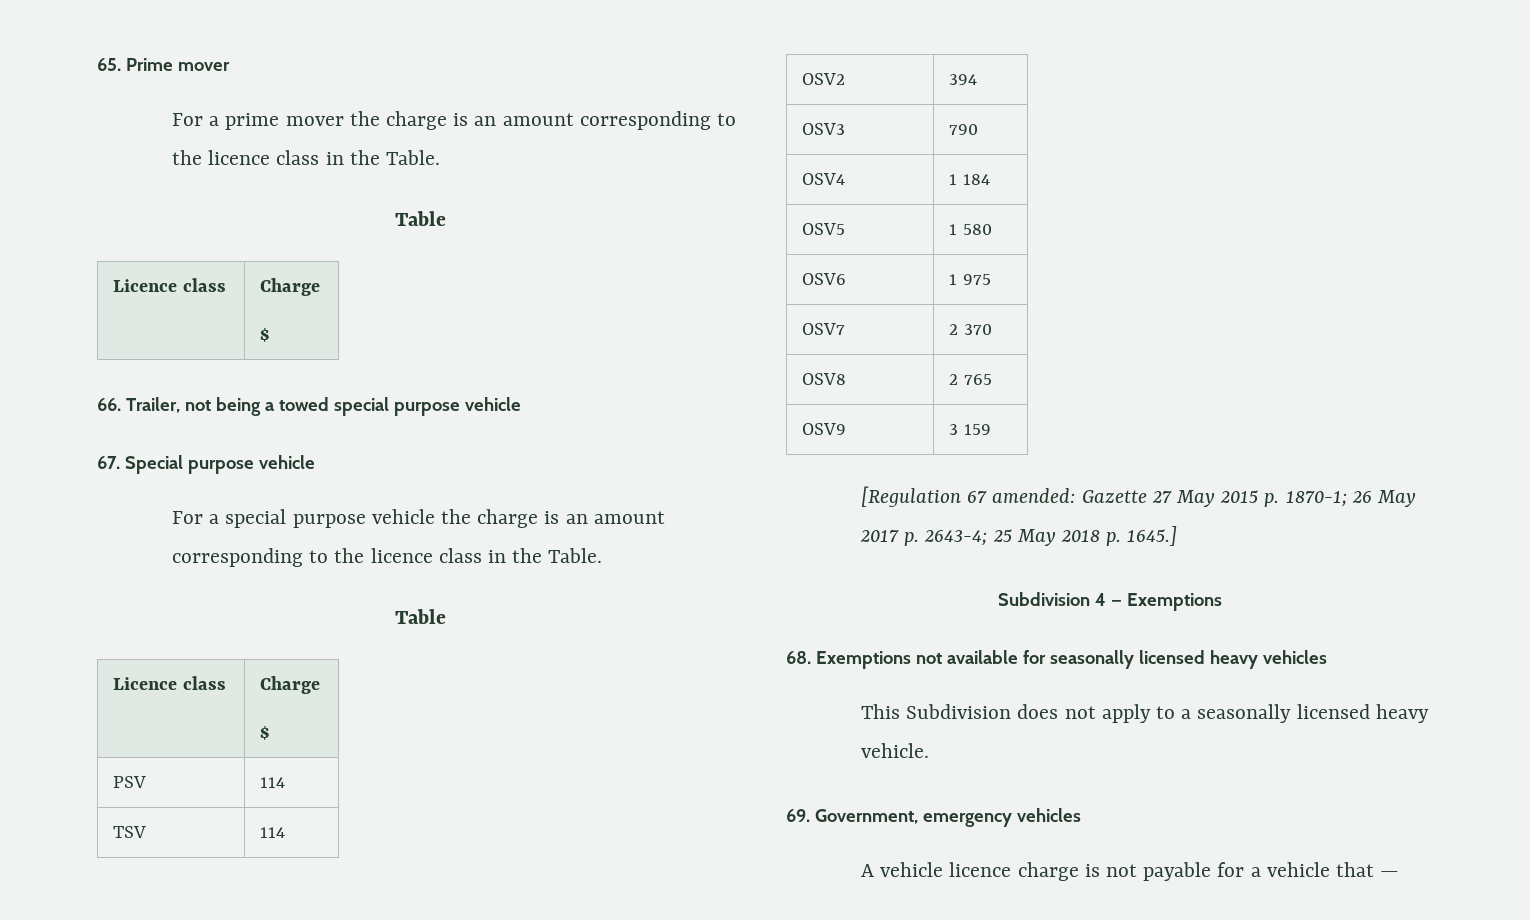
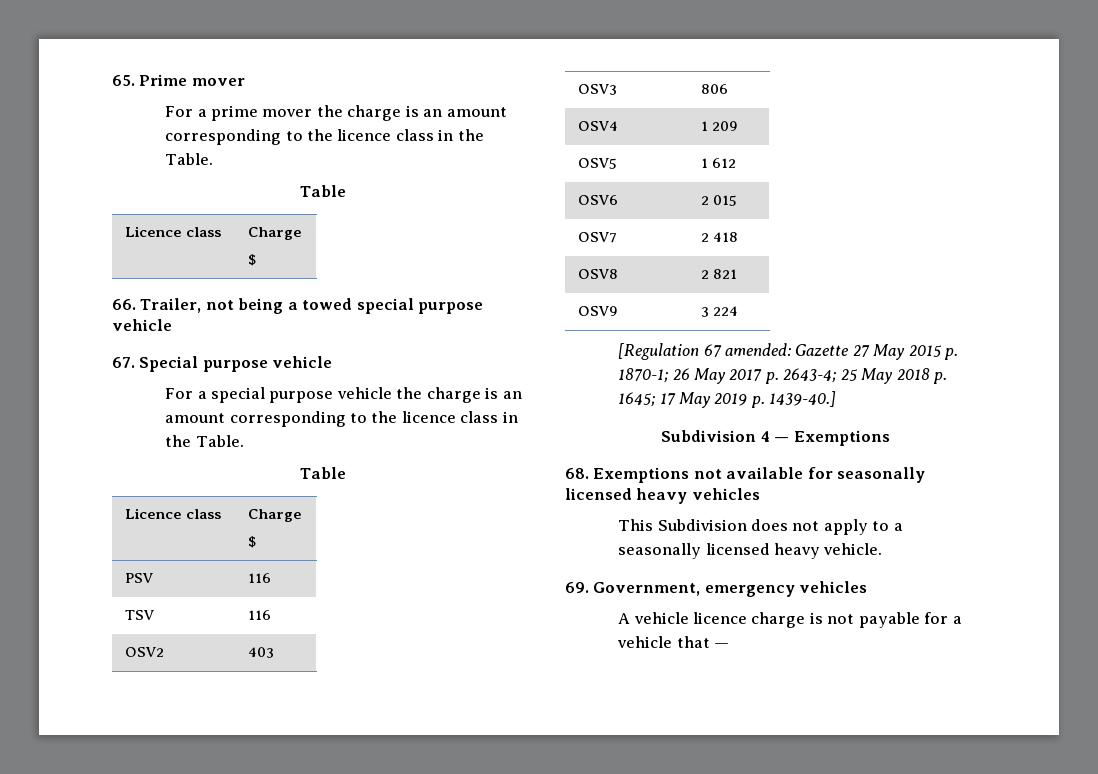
[260,777,286,788] 114 -> [247,573,271,583] 116
[260,827,286,838] 114 -> [247,610,271,620] 116
[949,74,978,85] 394 -> [247,647,274,658] 403
[949,124,979,135] 790 -> [700,84,728,94] 806
[962,174,990,185] 184 -> [711,121,738,131] 209
[962,224,992,235] 580 -> [711,158,736,168] 612
[949,274,991,285] 1 975 -> [700,195,737,206] 2 015
[963,324,992,335] 370 -> [712,232,738,242] 418
[963,374,992,385] 765 -> [712,269,737,279] 821
[963,424,991,435] 159 -> [712,306,738,316] 224
[1127,526,1178,546] 1645.] -> [618,391,837,408] 1645; 17 May 2019 p. 1439-40.]

